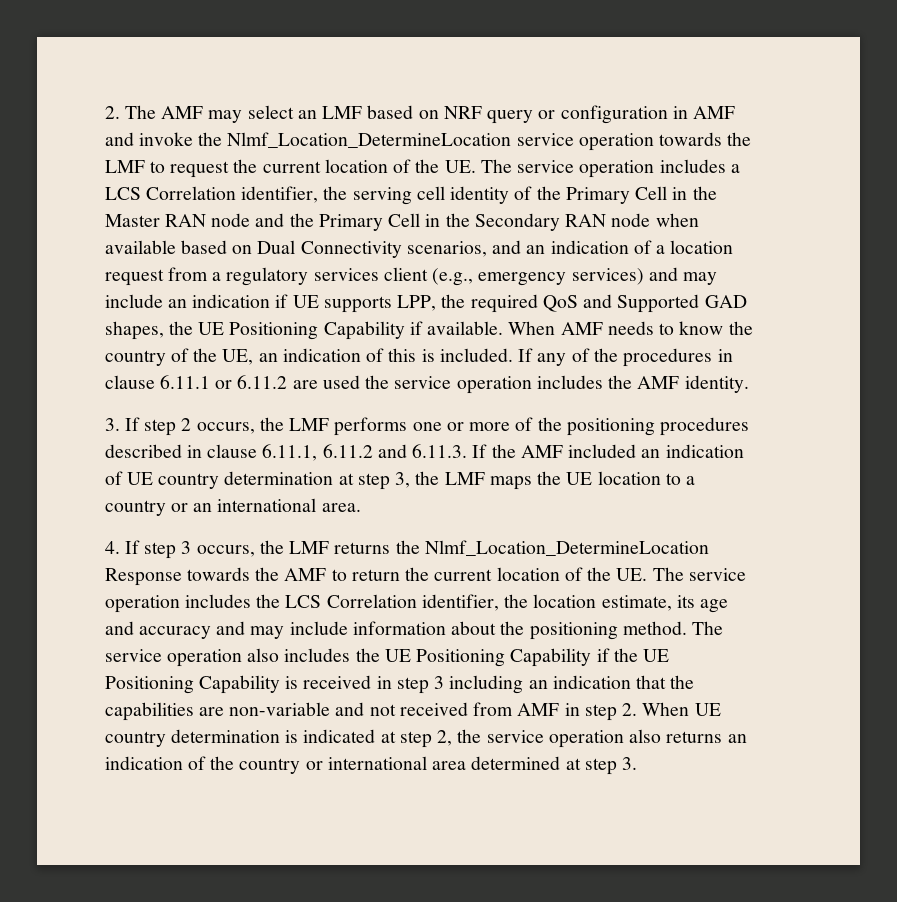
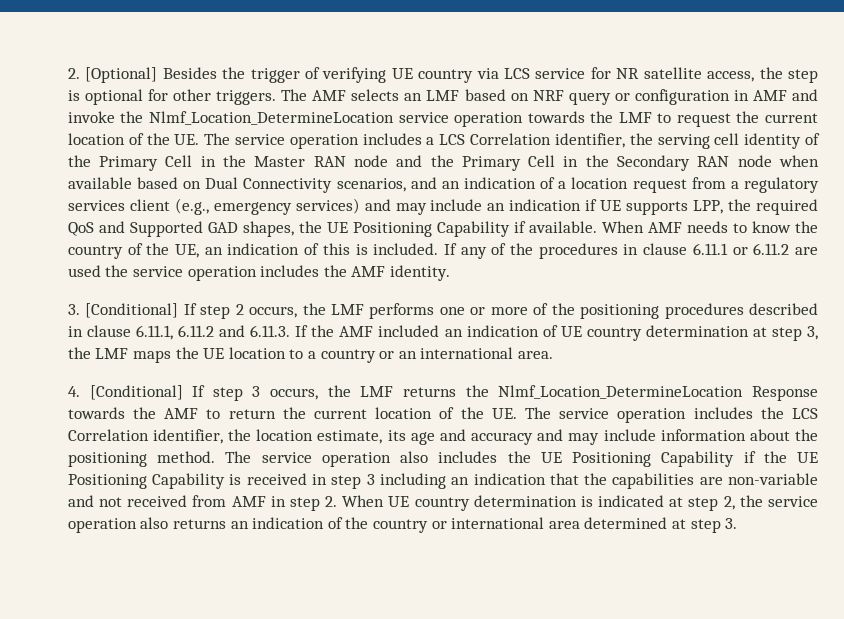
[104,105,294,123] 2. The AMF may select -> [67,67,819,83] [67,89,400,105] 2. [Optional] Besides the trigger of verifying UE country via LCS service for NR satellite access, the step is optional for other triggers. The AMF selects
(120, 424) none -> [85,303,179,318] [Conditional]
(120, 547) none -> [89,385,183,400] [Conditional]

